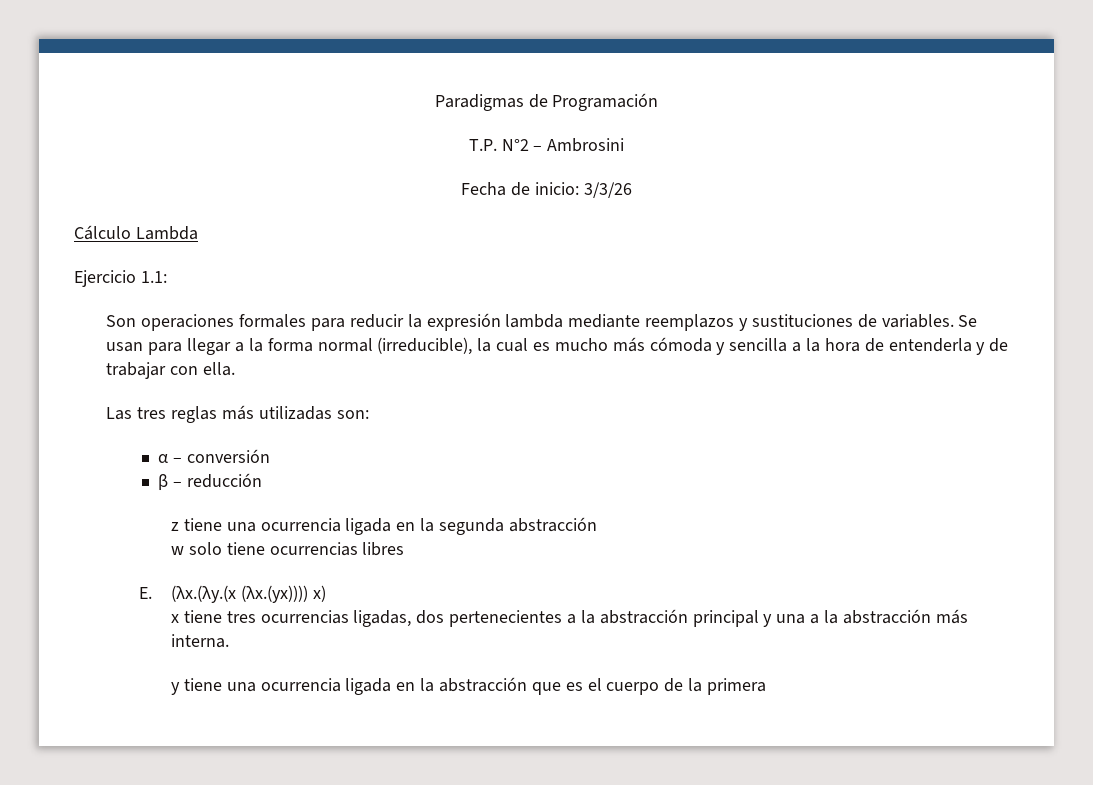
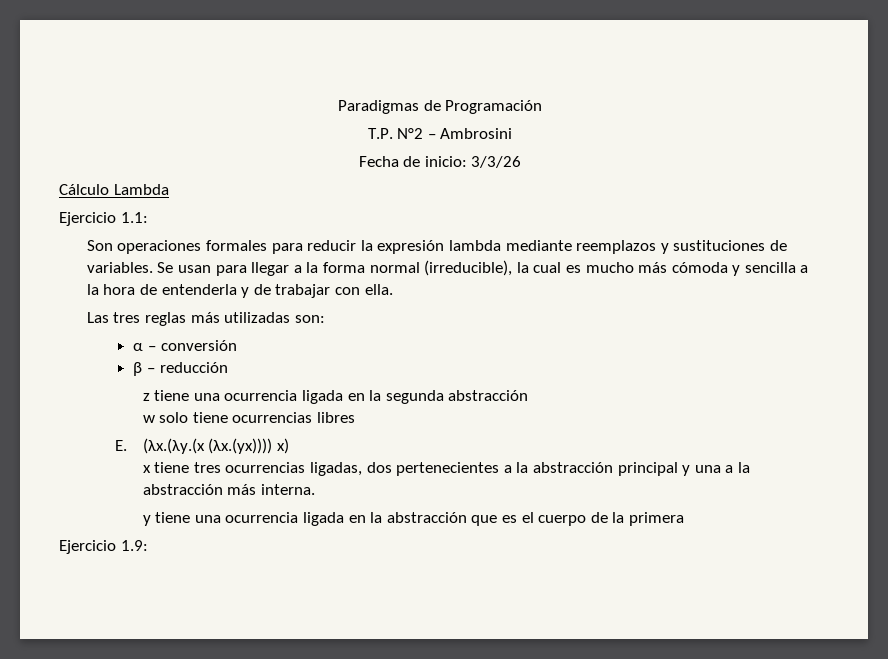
(767, 686) none -> [59,540,148,554] // Ejercicio 1.9:

